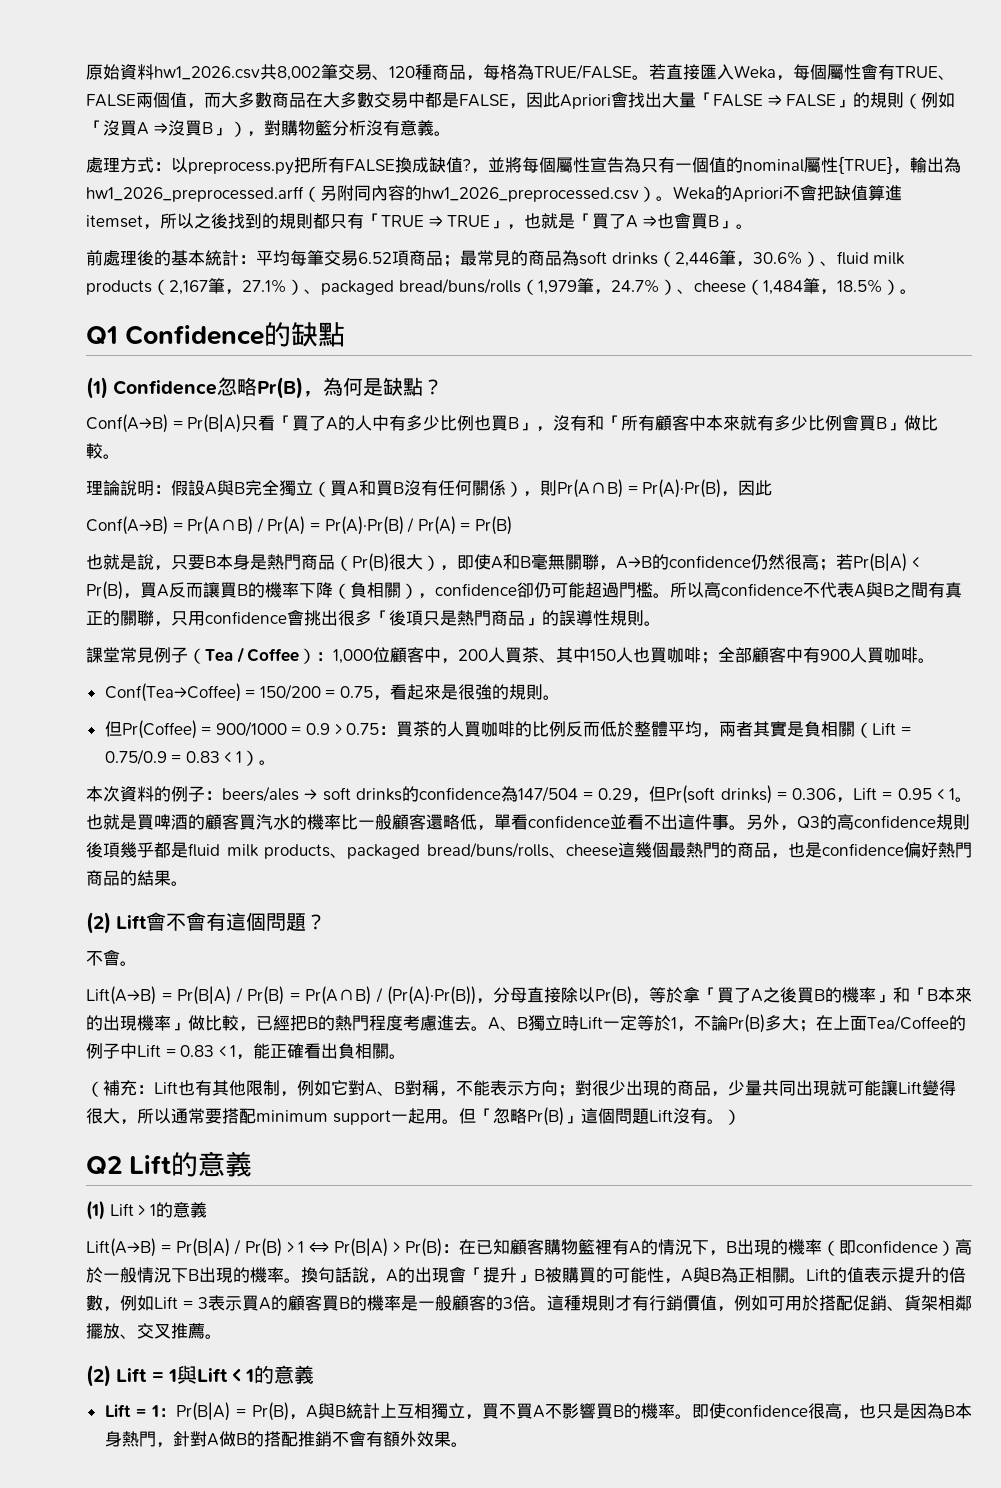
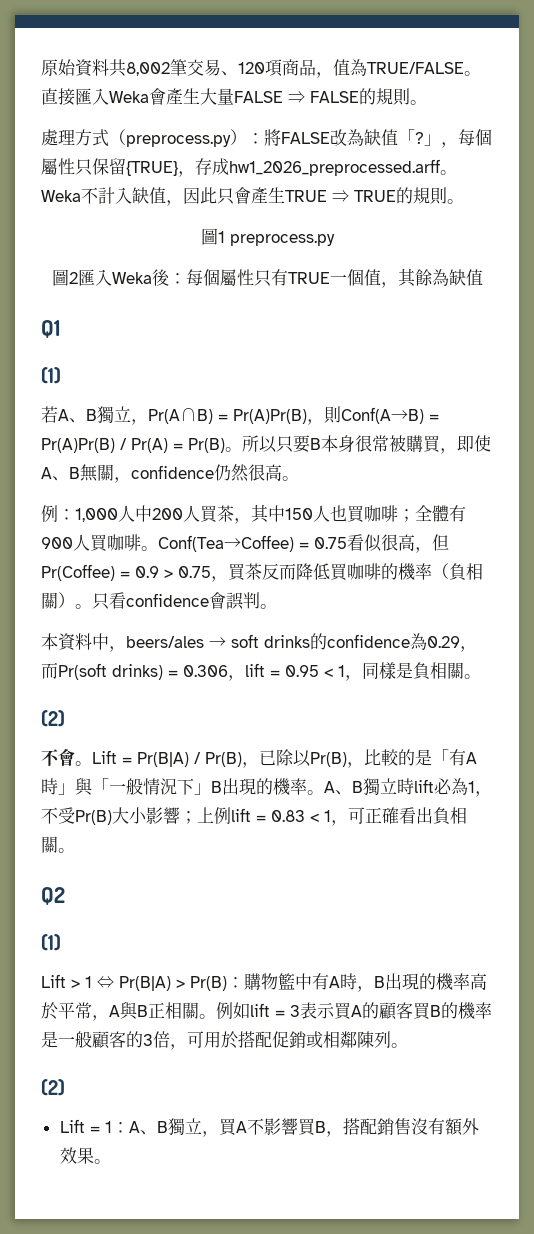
[154,66,260,80] hw1_2026.csv -> (109, 67) none
[415,64,517,81] 種商品，每格 -> [265,59,350,78] 項商品，值
[649,64,666,80] 若 -> (481, 73) none
[776,63,955,81] [86,91,956,109] [86,120,451,137] [86,156,961,175] [86,184,902,202] [86,212,753,230] [86,250,906,267] [86,278,917,295] ，每個屬性會有TRUE、FALSE兩個值，而大多數商品在大多數交易中都是FALSE，因此Apriori會找出大量「FALSE ⇒ FALSE」的規則（例如「沒買A ⇒沒買B」），對購物籃分析沒有意義。 // 處理方式：以preprocess.py把所有FALSE換成缺值?，並將每個屬性宣告為只有一個值的nominal屬性{TRUE}，輸出為hw1_2026_preprocessed.arff（另附同內容的hw1_2026_preprocessed.csv）。Weka的Apriori不會把缺值算進itemset，所以之後找到的規則都只有「TRUE ⇒ TRUE」，也就是「買了A ⇒也會買B」。 // 前處理後的基本統計：平均每筆交易6.52項商品；最常見的商品為soft drinks（2,446筆，30.6%）、fluid milk products（2,167筆，27.1%）、packaged bread/buns/rolls（1,979筆，24.7%）、cheese（1,484筆，18.5%）。 -> [149,88,427,106] [41,129,492,148] [41,158,457,177] [41,187,464,206] [200,228,335,246] [51,268,483,288] 會產生大量FALSE ⇒ FALSE的規則。 // 處理方式（preprocess.py）：將FALSE改為缺值「?」，每個屬性只保留{TRUE}，存成hw1_2026_preprocessed.arff。Weka不計入缺值，因此只會產生TRUE ⇒ TRUE的規則。 // 圖1 preprocess.py // 圖2匯入Weka後：每個屬性只有TRUE一個值，其餘為缺值
[125,322,346,347] [86,377,444,399] [86,414,939,433] [86,443,120,459] [86,479,773,498] [86,516,404,535] Confidence的缺點 // (1) Confidence忽略Pr(B)，為何是缺點？ // Conf(A→B) = Pr(B|A)只看「買了A的人中有多少比例也買B」，沒有和「所有顧客中本來就有多少比例會買B」做比較。 // 理論說明：假設A與B完全獨立（買A和買B沒有任何關係），則Pr(A∩B) = Pr(A)·Pr(B)，因此 // Conf(A→B) = Pr(A∩B) / Pr(A) = Pr(A)·Pr(B) -> [41,367,61,384] [41,406,439,425] [41,438,115,453] // (1) // 若A、B獨立，Pr(A∩B) = Pr(A)Pr(B)，則Conf(A→B) = Pr(A)Pr(B)
[86,554,171,571] // 也就是說， -> [225,435,277,453] 。所以
[250,553,919,572] [86,581,962,600] [86,609,661,627] [86,647,459,664] 是熱門商品（Pr(B)很大），即使A和B毫無關聯，A→B的confidence仍然很高；若Pr(B|A) < Pr(B)，買A反而讓買B的機率下降（負相關），confidence卻仍可能超過門檻。所以高confidence不代表A與B之間有真正的關聯，只用confidence會挑出很多「後項只是熱門商品」的誤導性規則。 // 課堂常見例子（Tea / Coffee）：1,000位顧客中， -> [355,435,491,454] [41,464,299,483] [41,505,152,522] 很常被購買，即使A、B無關，confidence仍然很高。 // 例：1,000人中
[539,658,557,663] 、 -> [234,518,251,524] ，
[735,647,804,663] 部顧客中 -> [432,505,449,522] 體
(936, 660) // -> (158, 548) none
[259,684,561,701] 150/200 = 0.75，看起來是很強的規則。 // -> [314,534,432,553] 0.75看似很高，
[215,721,302,737] 900/1000 = -> (130, 574) none
[379,721,911,738] [104,749,277,766] [86,786,222,802] ：買茶的人買咖啡的比例反而低於整體平均，兩者其實是負相關（Lift = 0.75/0.9 = 0.83 < 1）。 // 本次資料的例子： -> [211,563,483,582] [41,592,277,610] [41,633,126,652] ，買茶反而降低買咖啡的機率（負相關）。只看confidence會誤判。 // 本資料中，
[517,786,667,803] 147/504 = 0.29，但 -> [427,636,477,652] [41,662,58,679] 0.29，而
[853,787,877,800] Lift -> [245,663,265,677] lift
[955,797,972,802] [86,813,970,831] [86,841,972,859] [86,870,188,886] [86,912,327,934] 。也就是買啤酒的顧客買汽水的機率比一般顧客還略低，單看confidence並看不出這件事。另外，Q3的高confidence規則後項幾乎都是fluid milk products、packaged bread/buns/rolls、cheese這幾個最熱門的商品，也是confidence偏好熱門商品的結果。 // (2) Lift會不會有這個問題？ -> [345,662,481,681] [41,710,65,727] ，同樣是負相關。 // (2)
[86,986,972,1005] [86,1015,471,1032] // Lift(A→B) = Pr(B|A) / Pr(B) = Pr(A∩B) / (Pr(A)·Pr(B))，分母直接除以Pr(B)，等於拿「買了A之後買B的機率」和「B本來的出現機率」做比較，已經把B的熱門程度考慮進去 -> [92,749,477,768] [41,778,307,796] Lift = Pr(B|A) / Pr(B)，已除以Pr(B)，比較的是「有A時」與「一般情況下」B出現的機率
[579,1014,966,1033] [86,1043,161,1059] Lift一定等於1，不論Pr(B)多大；在上面Tea/Coffee的例子中Lift -> [414,778,492,797] [41,807,251,825] lift必為1，不受Pr(B)大小影響；上例lift
[253,1043,271,1059] 能 -> [348,807,365,824] 可
[86,1080,956,1097] [86,1107,741,1126] // （補充：Lift也有其他限制，例如它對A、B對稱，不能表示方向；對很少出現的商品，少量共同出現就可能讓Lift變得很大，所以通常要搭配minimum support一起用。但「忽略Pr(B)」這個問題Lift沒有。） -> (75, 850) none
[129,1151,253,1177] [86,1200,105,1220] Lift的意義 // (1) -> [41,934,61,951] // (1) //
[155,1202,207,1218] [86,1238,305,1257] 的意義 // Lift(A→B) = Pr(B|A) / Pr(B) > 1 -> (92, 982) none
[459,1239,972,1256] [86,1266,738,1284] 在已知顧客購物籃裡有A的情況下，B出現的機率（即confidence）高於一般情況下B出現的機率。換句話說，A的出現會「提升」B被購買的可能性，A與B為 -> [244,973,487,992] [41,1002,148,1021] 購物籃中有A時，B出現的機率高於平常，A與B
[806,1267,966,1283] [86,1295,178,1312] Lift的值表示提升的倍數，例如Lift -> [216,1002,270,1019] 例如lift
[530,1294,972,1312] [86,1323,222,1339] [86,1365,315,1387] [104,1402,431,1421] 。這種規則才有行銷價值，例如可用於搭配促銷、貨架相鄰擺放、交叉推薦。 // (2) Lift = 1與Lift < 1的意義 // Lift = 1：Pr(B|A) = Pr(B)，A與B統計上互相 -> [170,1031,408,1050] [41,1079,65,1096] [59,1119,168,1135] ，可用於搭配促銷或相鄰陳列。 // (2) // Lift = 1：A、B
[498,1403,533,1419] 不買 -> (237, 1127) none
[624,1403,972,1420] [104,1430,366,1448] 的機率。即使confidence很高，也只是因為B本身熱門，針對A做B的搭配推銷不會 -> [325,1118,428,1137] ，搭配銷售沒

